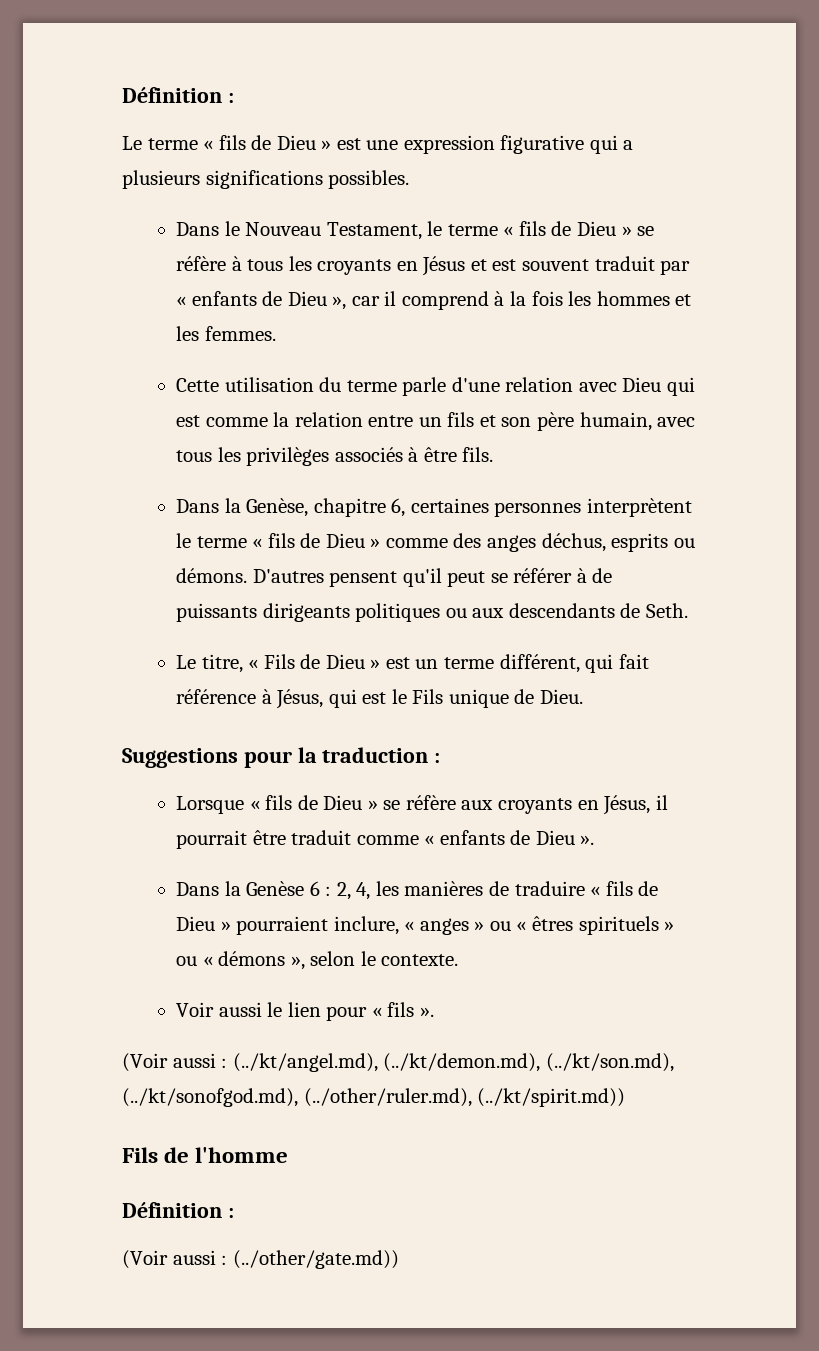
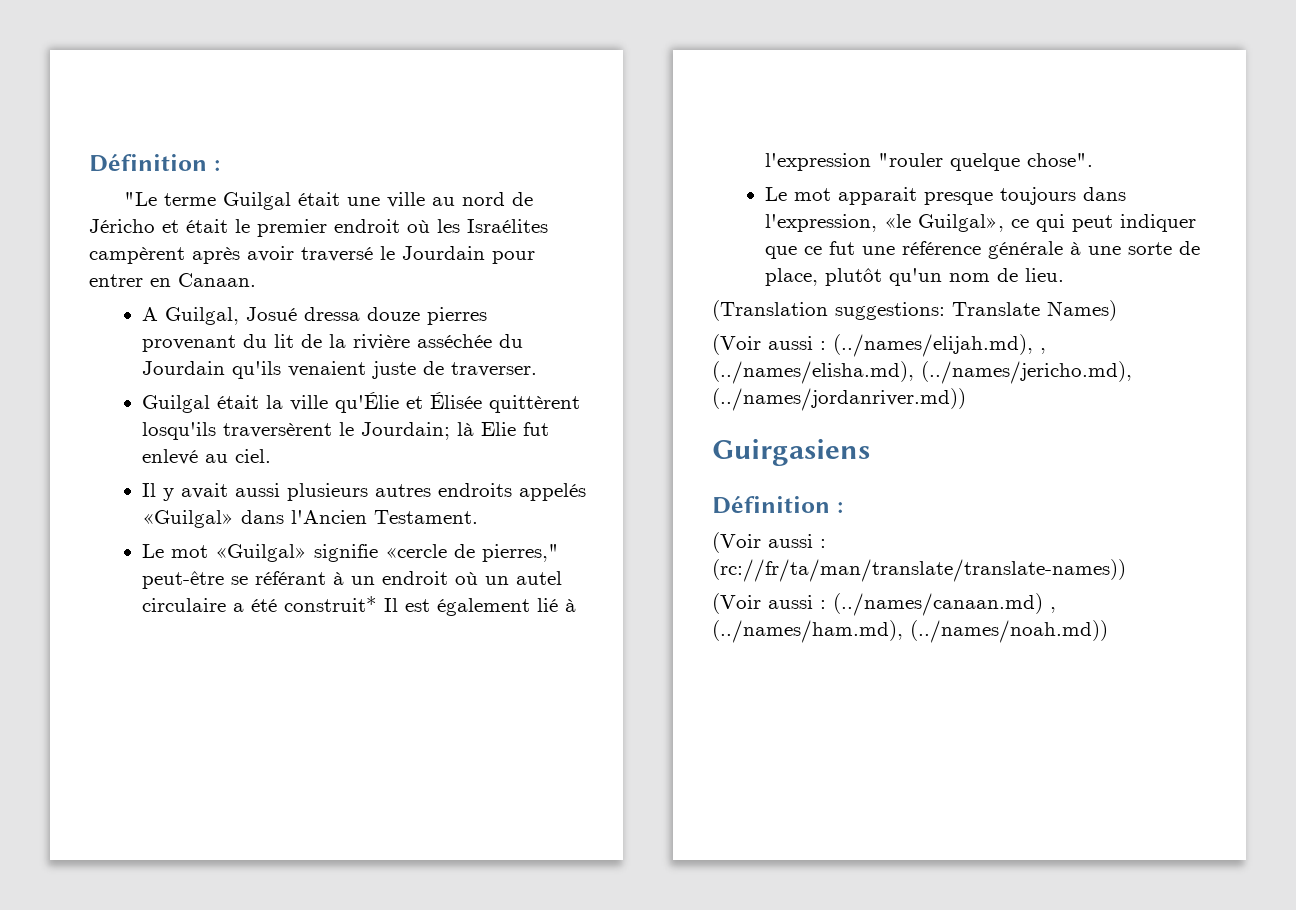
[122,87,234,103] [122,135,634,154] [122,170,410,189] [176,221,655,240] [176,256,691,276] [176,291,692,310] [176,326,276,341] [176,377,696,396] [176,412,696,431] [176,447,494,466] [176,498,692,517] [176,533,695,552] [176,568,613,587] [176,603,688,622] [176,654,649,673] [176,689,584,709] [122,747,441,768] [176,795,668,815] [176,830,595,849] [176,881,659,900] [176,916,675,935] [176,951,459,970] [176,1002,434,1021] [122,1053,674,1072] [122,1088,626,1107] [122,1147,289,1163] Définition : // Le terme « fils de Dieu » est une expression figurative qui a plusieurs significations possibles. // Dans le Nouveau Testament, le terme « fils de Dieu » se réfère à tous les croyants en Jésus et est souvent traduit par « enfants de Dieu », car il comprend à la fois les hommes et les femmes. // Cette utilisation du terme parle d'une relation avec Dieu qui est comme la relation entre un fils et son père humain, avec tous les privilèges associés à être fils. // Dans la Genèse, chapitre 6, certaines personnes interprètent le terme « fils de Dieu » comme des anges déchus, esprits ou démons. D'autres pensent qu'il peut se référer à de puissants dirigeants politiques ou aux descendants de Seth. // Le titre, « Fils de Dieu » est un terme différent, qui fait référence à Jésus, qui est le Fils unique de Dieu. // Suggestions pour la traduction : // Lorsque « fils de Dieu » se réfère aux croyants en Jésus, il pourrait être traduit comme « enfants de Dieu ». // Dans la Genèse 6 : 2, 4, les manières de traduire « fils de Dieu » pourraient inclure, « anges » ou « êtres spirituels » ou « démons », selon le contexte. // Voir aussi le lien pour « fils ». // (Voir aussi : (../kt/angel.md), (../kt/demon.md), (../kt/son.md), (../kt/sonofgod.md), (../other/ruler.md), (../kt/spirit.md)) // Fils de l'homme -> [89,154,220,172] [123,192,533,210] [89,219,548,237] [89,246,535,264] [89,273,256,287] [142,307,488,325] [142,334,524,352] [142,361,538,379] [142,392,581,413] [142,422,550,440] [142,449,272,465] [142,483,587,501] [142,510,479,528] [142,544,560,562] [142,571,563,589] [142,596,577,616] [765,153,1094,171] [765,187,1127,205] [765,214,1197,232] [765,241,1201,259] [765,268,1065,286] [712,300,1117,321] [712,334,1046,357] [712,361,1132,384] [712,388,966,411] [712,438,870,466] Définition : // "Le terme Guilgal était une ville au nord de Jéricho et était le premier endroit où les Israélites campèrent après avoir traversé le Jourdain pour entrer en Canaan. // A Guilgal, Josué dressa douze pierres provenant du lit de la rivière asséchée du Jourdain qu'ils venaient juste de traverser. // Guilgal était la ville qu'Élie et Élisée quittèrent losqu'ils traversèrent le Jourdain; là Elie fut enlevé au ciel. // Il y avait aussi plusieurs autres endroits appelés «Guilgal» dans l'Ancien Testament. // Le mot «Guilgal» signifie «cercle de pierres," peut-être se référant à un endroit où un autel circulaire a été construit* Il est également lié à l'expression "rouler quelque chose". // Le mot apparait presque toujours dans l'expression, «le Guilgal», ce qui peut indiquer que ce fut une référence générale à une sorte de place, plutôt qu'un nom de lieu. // (Translation suggestions: Translate Names) // (Voir aussi : (../names/elijah.md), , (../names/elisha.md), (../names/jericho.md), (../names/jordanriver.md)) // Guirgasiens
[232,1250,399,1269] (../other/gate.md)) -> [712,559,1126,582] [712,593,1056,616] [712,620,1108,643] (rc://fr/ta/man/translate/translate-names)) // (Voir aussi : (../names/canaan.md) , (../names/ham.md), (../names/noah.md))

